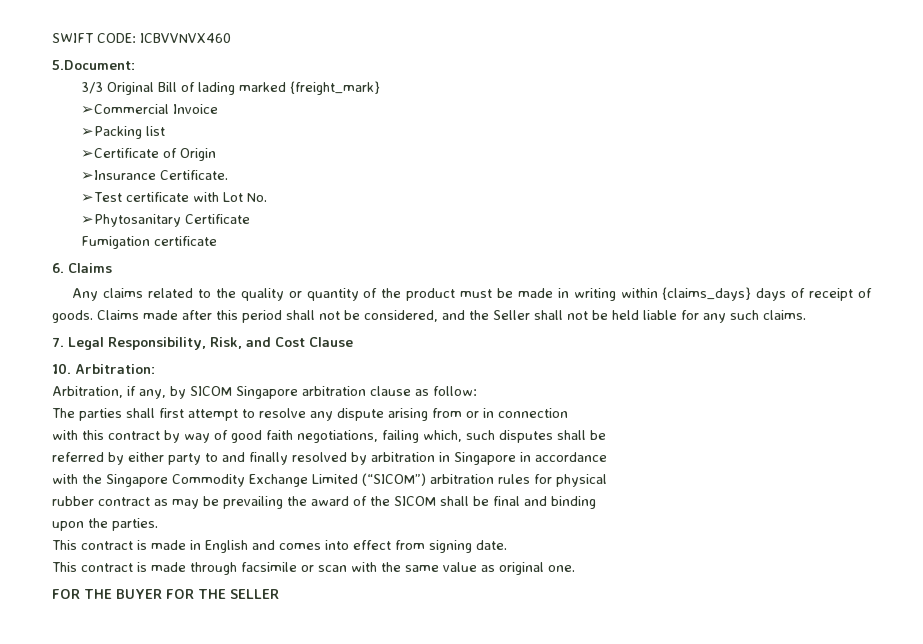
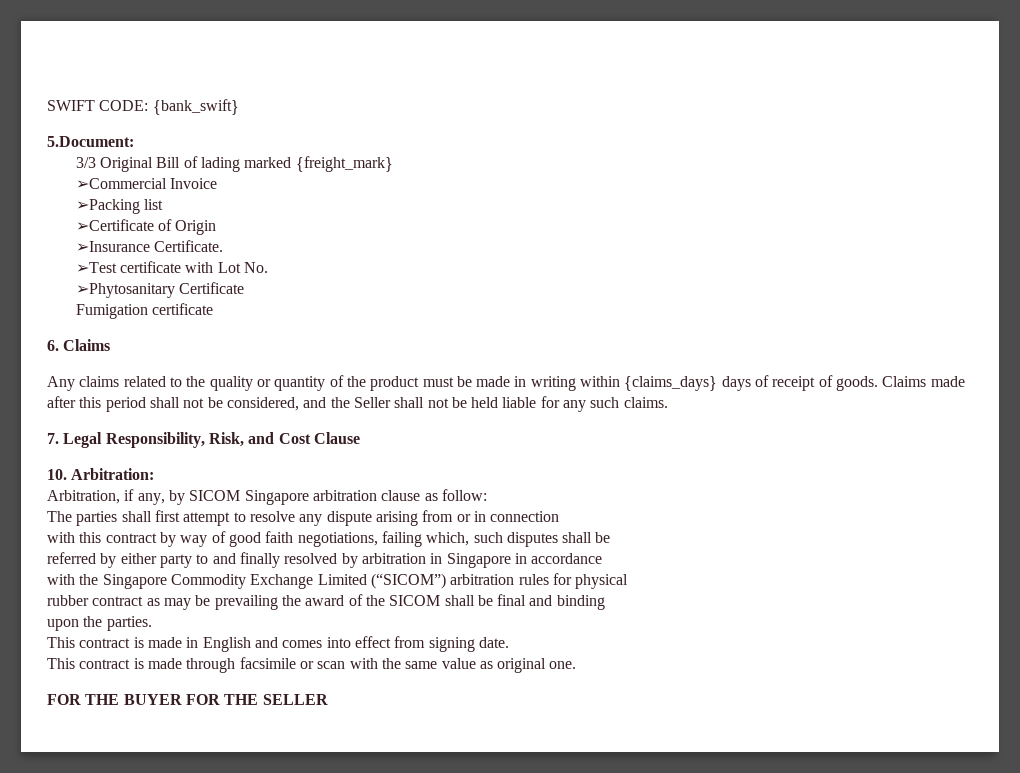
[140,33,231,43] ICBVVNVX460 -> [152,99,239,115] {bank_swift}

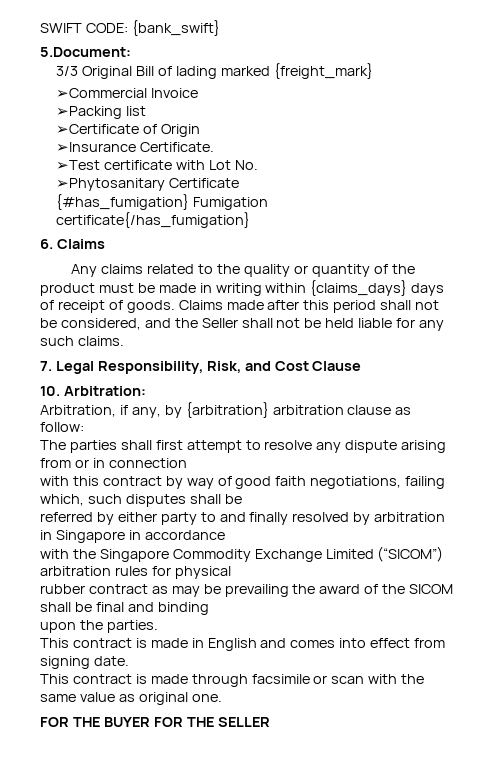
[75,303,213,319] Fumigation certificate -> [56,194,269,210] [56,212,251,228] {#has_fumigation} Fumigation certificate{/has_fumigation}
[189,490,309,505] SICOM Singapore -> [185,402,269,418] {arbitration}

